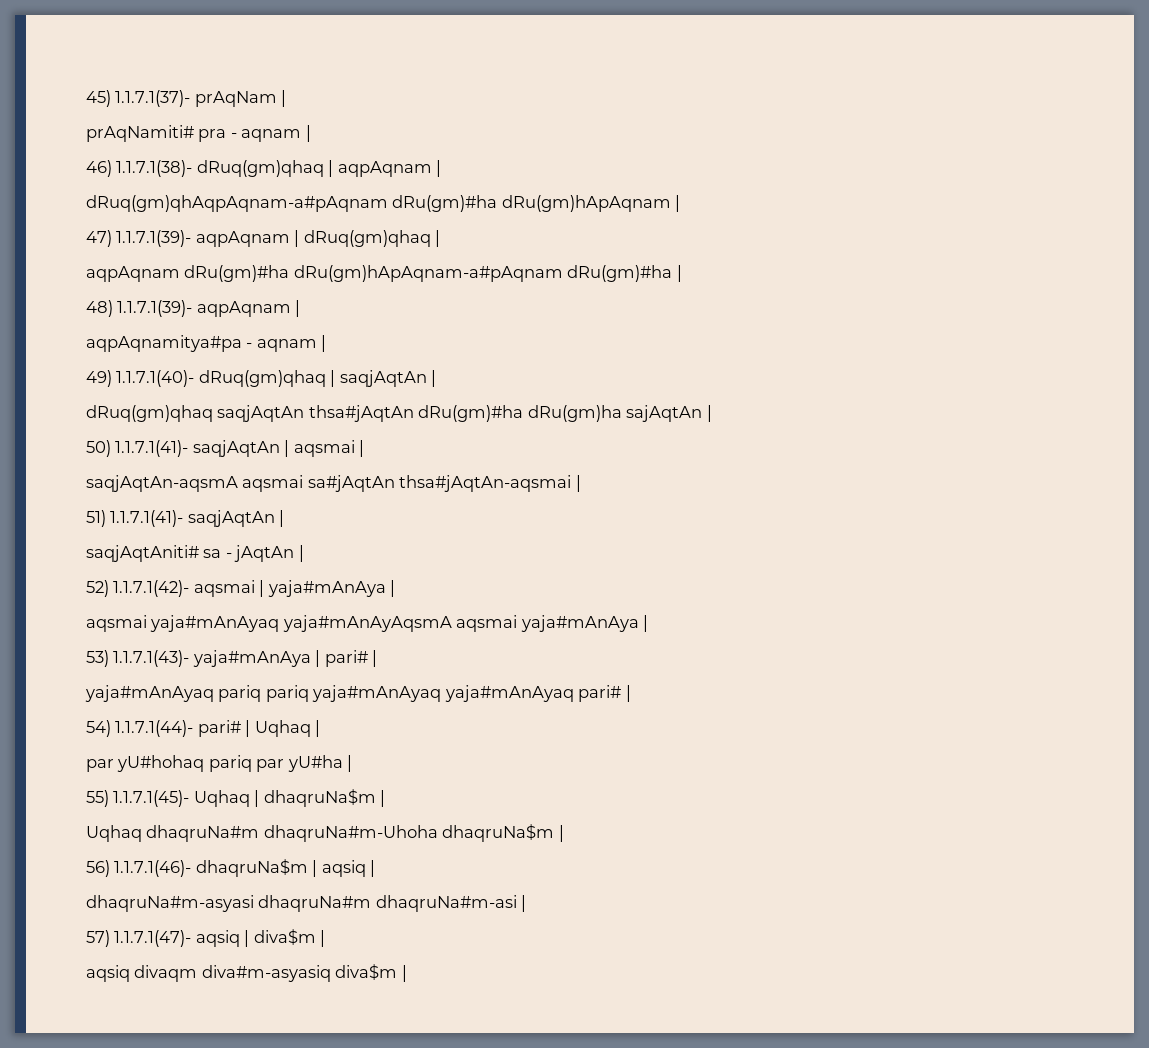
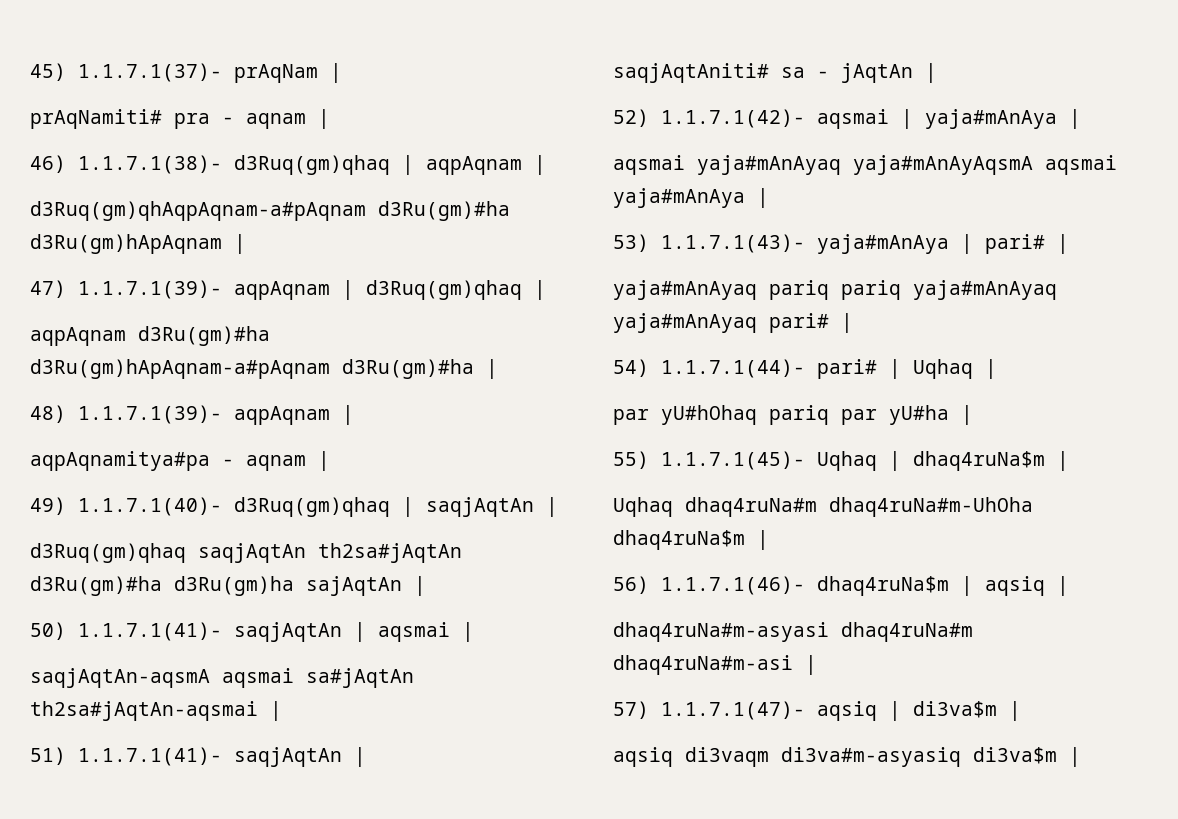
[196,160,324,177] dRuq(gm)qhaq -> [234,155,390,175] d3Ruq(gm)qhaq
[86,195,671,212] dRuq(gm)qhAqpAqnam-a#pAqnam dRu(gm)#ha dRu(gm)hApAqnam -> [30,201,510,221] [30,234,222,254] d3Ruq(gm)qhAqpAqnam-a#pAqnam d3Ru(gm)#ha d3Ru(gm)hApAqnam
[303,230,431,247] dRuq(gm)qhaq -> [366,280,522,300] d3Ruq(gm)qhaq
[184,265,673,282] dRu(gm)#ha dRu(gm)hApAqnam-a#pAqnam dRu(gm)#ha -> [138,326,270,346] [30,359,474,379] d3Ru(gm)#ha d3Ru(gm)hApAqnam-a#pAqnam d3Ru(gm)#ha
[198,370,326,387] dRuq(gm)qhaq -> [234,497,390,517] d3Ruq(gm)qhaq
[86,405,622,422] dRuq(gm)qhaq saqjAqtAn thsa#jAqtAn dRu(gm)#ha dRu(gm)ha -> [30,543,462,563] [30,576,294,596] d3Ruq(gm)qhaq saqjAqtAn th2sa#jAqtAn d3Ru(gm)#ha d3Ru(gm)ha
[399,475,572,492] thsa#jAqtAn-aqsmai -> [30,701,258,721] th2sa#jAqtAn-aqsmai
[117,755,205,772] yU#hohaq -> [661,405,757,425] yU#hOhaq
[263,789,376,807] dhaqruNa$m -> [913,451,1045,471] dhaq4ruNa$m
[146,824,555,842] dhaqruNa#m dhaqruNa#m-Uhoha dhaqruNa$m -> [685,497,1033,517] [613,530,745,550] dhaq4ruNa#m dhaq4ruNa#m-UhOha dhaq4ruNa$m
[195,859,308,877] dhaqruNa$m -> [817,576,949,596] dhaq4ruNa$m
[86,895,517,912] dhaqruNa#m-asyasi dhaqruNa#m dhaqruNa#m-asi -> [613,622,973,642] [613,655,793,675] dhaq4ruNa#m-asyasi dhaq4ruNa#m dhaq4ruNa#m-asi
[253,929,316,945] diva$m -> [913,701,997,718] di3va$m
[134,964,398,982] divaqm diva#m-asyasiq diva$m -> [685,747,1057,767] di3vaqm di3va#m-asyasiq di3va$m

